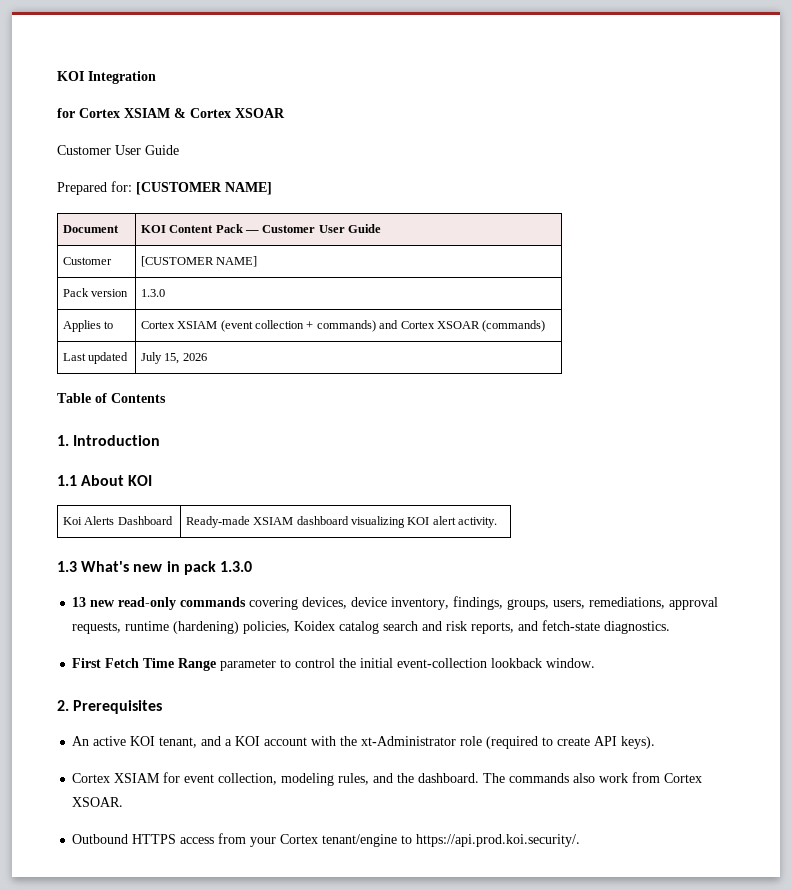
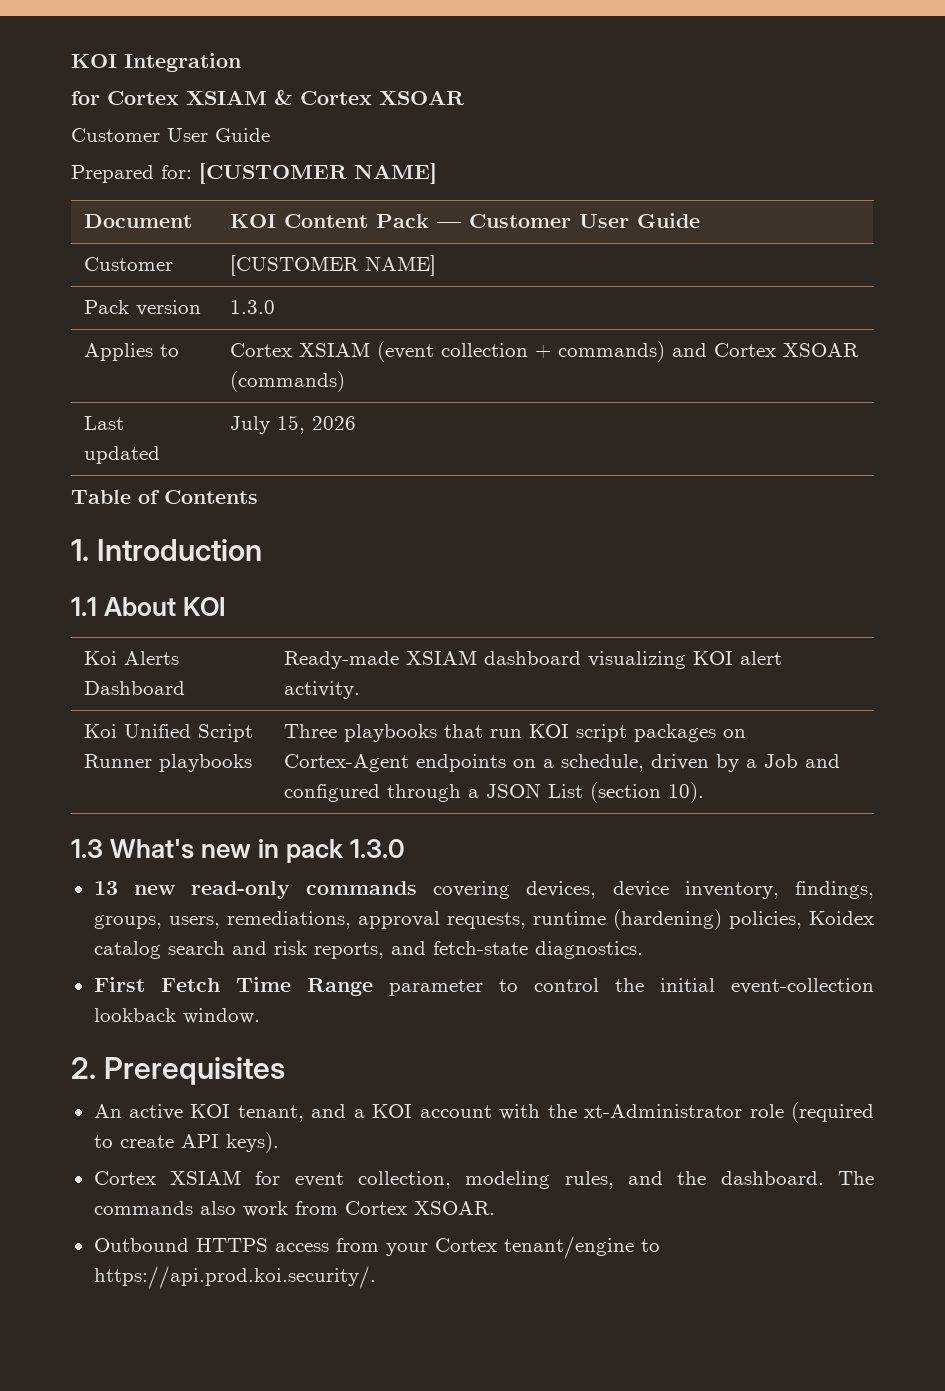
(498, 522) none -> [83,724,253,742] [83,754,252,772] [283,724,746,742] [283,754,840,772] [283,782,704,803] // Koi Unified Script Runner playbooks | Three playbooks that run KOI script packages on Cortex-Agent endpoints on a schedule, driven by a Job and configured through a JSON List (section 10).

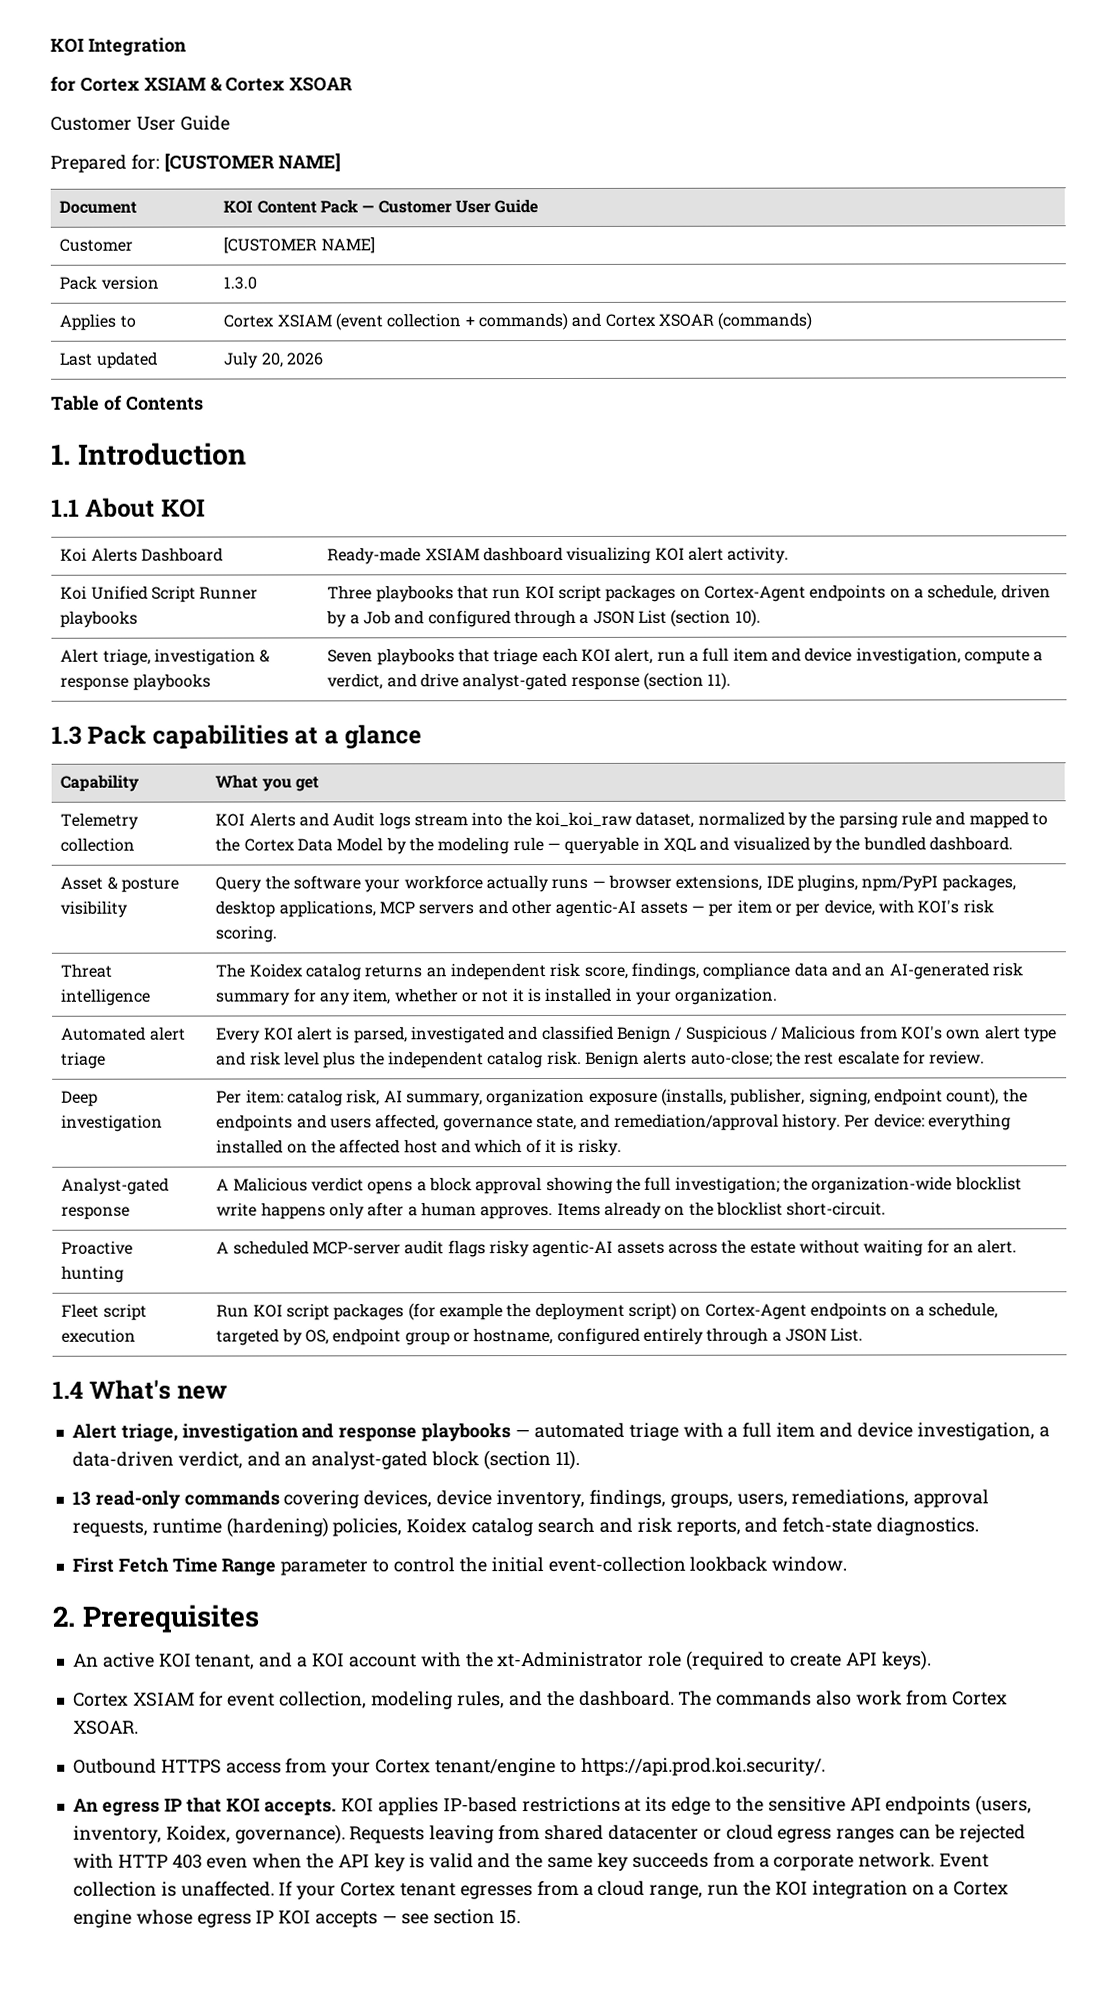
[276,415,305,434] 15, -> [260,352,284,368] 20,
[71,839,406,864] // 1.3 What's new in pack 1.3.0 -> [60,648,271,666] [60,673,211,691] [327,647,1044,666] [327,672,732,691] [51,724,423,750] [60,774,140,792] [215,774,320,792] [60,812,140,830] [60,837,136,852] [215,811,1048,830] [215,836,1013,855] [60,876,180,893] [60,900,129,918] [215,874,1016,893] [215,899,994,918] [215,925,278,943] [60,963,113,978] [60,988,152,1006] [215,962,1023,981] [215,987,779,1006] [61,1026,186,1041] [61,1051,107,1069] [216,1025,1057,1044] [216,1050,986,1069] [61,1090,99,1107] [61,1114,164,1132] [216,1088,1028,1107] [216,1113,1011,1132] [216,1138,622,1156] [61,1177,170,1195] [61,1206,131,1220] [216,1176,1022,1195] [216,1201,887,1220] [61,1240,134,1255] [61,1265,125,1283] [216,1239,1018,1258] [61,1303,147,1321] [61,1328,137,1343] [216,1302,998,1321] [216,1327,864,1346] [52,1379,228,1400] [71,1422,1050,1442] [71,1449,580,1471] // Alert triage, investigation & response playbooks | Seven playbooks that triage each KOI alert, run a full item and device investigation, compute a verdict, and drive analyst-gated response (section 11). // 1.3 Pack capabilities at a glance // Capability | What you get // Telemetry collection | KOI Alerts and Audit logs stream into the koi_koi_raw dataset, normalized by the parsing rule and mapped to the Cortex Data Model by the modeling rule — queryable in XQL and visualized by the bundled dashboard. // Asset & posture visibility | Query the software your workforce actually runs — browser extensions, IDE plugins, npm/PyPI packages, desktop applications, MCP servers and other agentic-AI assets — per item or per device, with KOI's risk scoring. // Threat intelligence | The Koidex catalog returns an independent risk score, findings, compliance data and an AI-generated risk summary for any item, whether or not it is installed in your organization. // Automated alert triage | Every KOI alert is parsed, investigated and classified Benign / Suspicious / Malicious from KOI's own alert type and risk level plus the independent catalog risk. Benign alerts auto-close; the rest escalate for review. // Deep investigation | Per item: catalog risk, AI summary, organization exposure (installs, publisher, signing, endpoint count), the endpoints and users affected, governance state, and remediation/approval history. Per device: everything installed on the affected host and which of it is risky. // Analyst-gated response | A Malicious verdict opens a block approval showing the full investigation; the organization-wide blocklist write happens only after a human approves. Items already on the blocklist short-circuit. // Proactive hunting | A scheduled MCP-server audit flags risky agentic-AI assets across the estate without waiting for an alert. // Fleet script execution | Run KOI script packages (for example the deployment script) on Cortex-Agent endpoints on a schedule, targeted by OS, endpoint group or hostname, configured entirely through a JSON List. // 1.4 What's new // Alert triage, investigation and response playbooks — automated triage with a full item and device investigation, a data-driven verdict, and an analyst-gated block (section 11).
[133,885,175,895] new -> (91, 1498) none
(376, 1277) none -> [72,1795,1033,1816] [72,1824,1026,1845] [72,1852,990,1872] [72,1880,1010,1900] [72,1909,521,1928] // An egress IP that KOI accepts. KOI applies IP-based restrictions at its edge to the sensitive API endpoints (users, inventory, Koidex, governance). Requests leaving from shared datacenter or cloud egress ranges can be rejected with HTTP 403 even when the API key is valid and the same key succeeds from a corporate network. Event collection is unaffected. If your Cortex tenant egresses from a cloud range, run the KOI integration on a Cortex engine whose egress IP KOI accepts — see section 15.

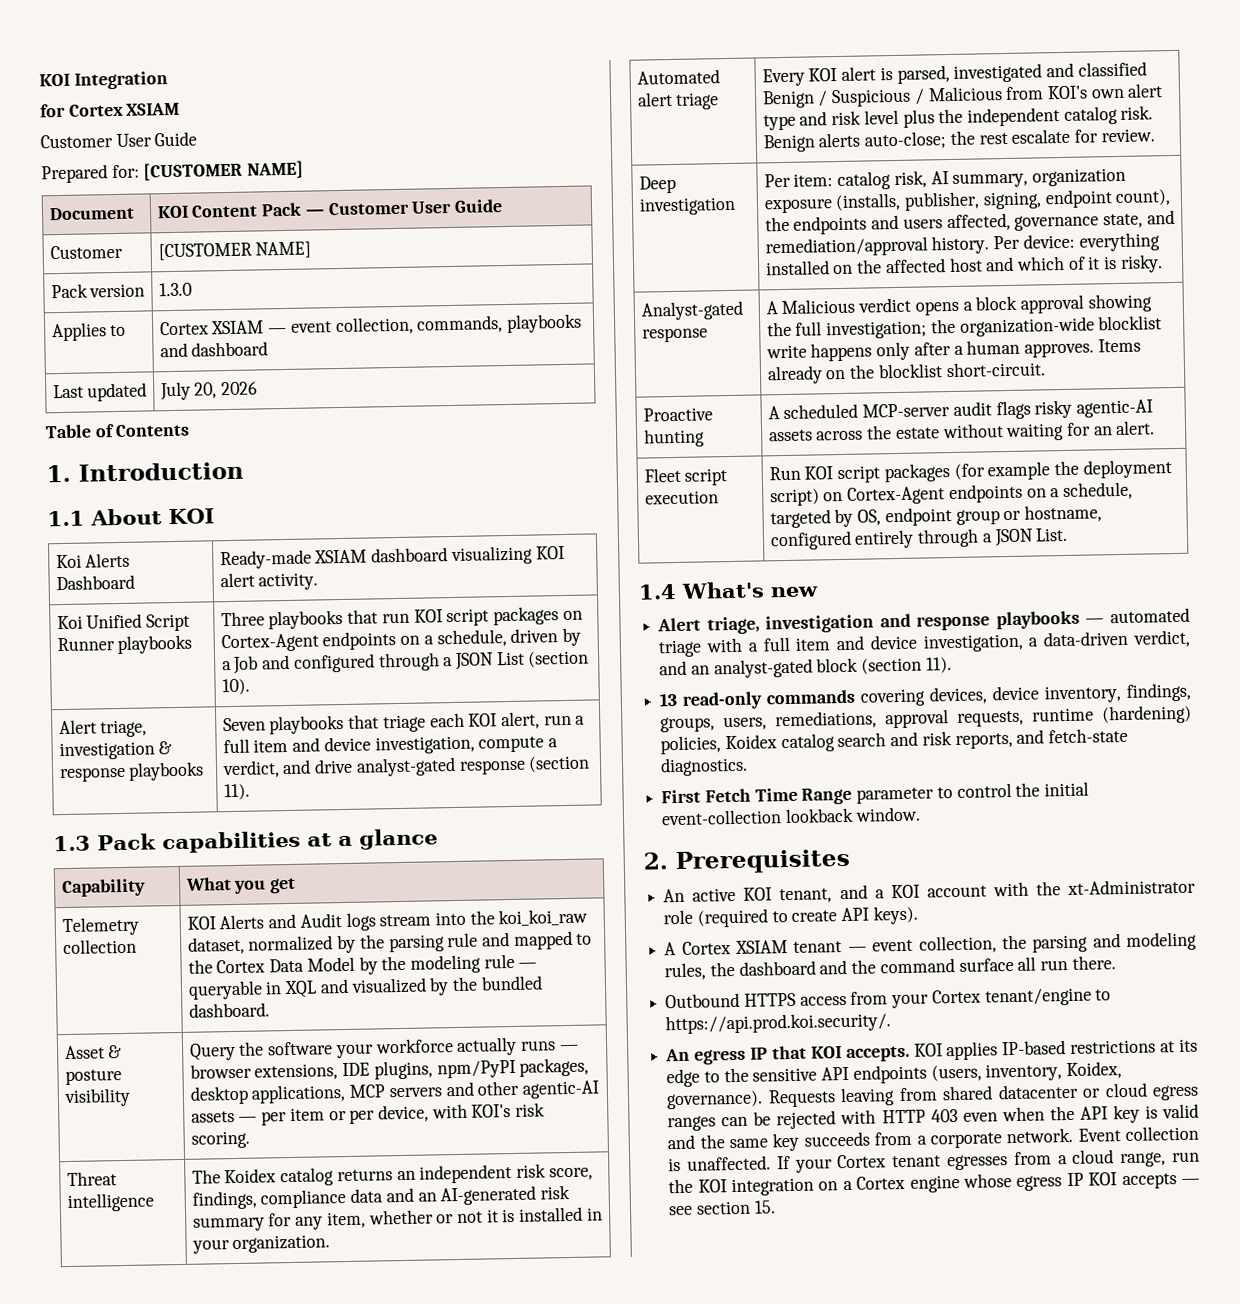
[209,77,354,92] & Cortex XSOAR -> (181, 109) none
[335,312,813,331] (event collection + commands) and Cortex XSOAR (commands) -> [268,313,582,336] [159,341,269,358] — event collection, commands, playbooks and dashboard
[72,1690,1008,1710] [72,1720,139,1735] Cortex XSIAM for event collection, modeling rules, and the dashboard. The commands also work from Cortex XSOAR. -> [664,931,1197,956] [664,955,1116,981] A Cortex XSIAM tenant — event collection, the parsing and modeling rules, the dashboard and the command surface all run there.

